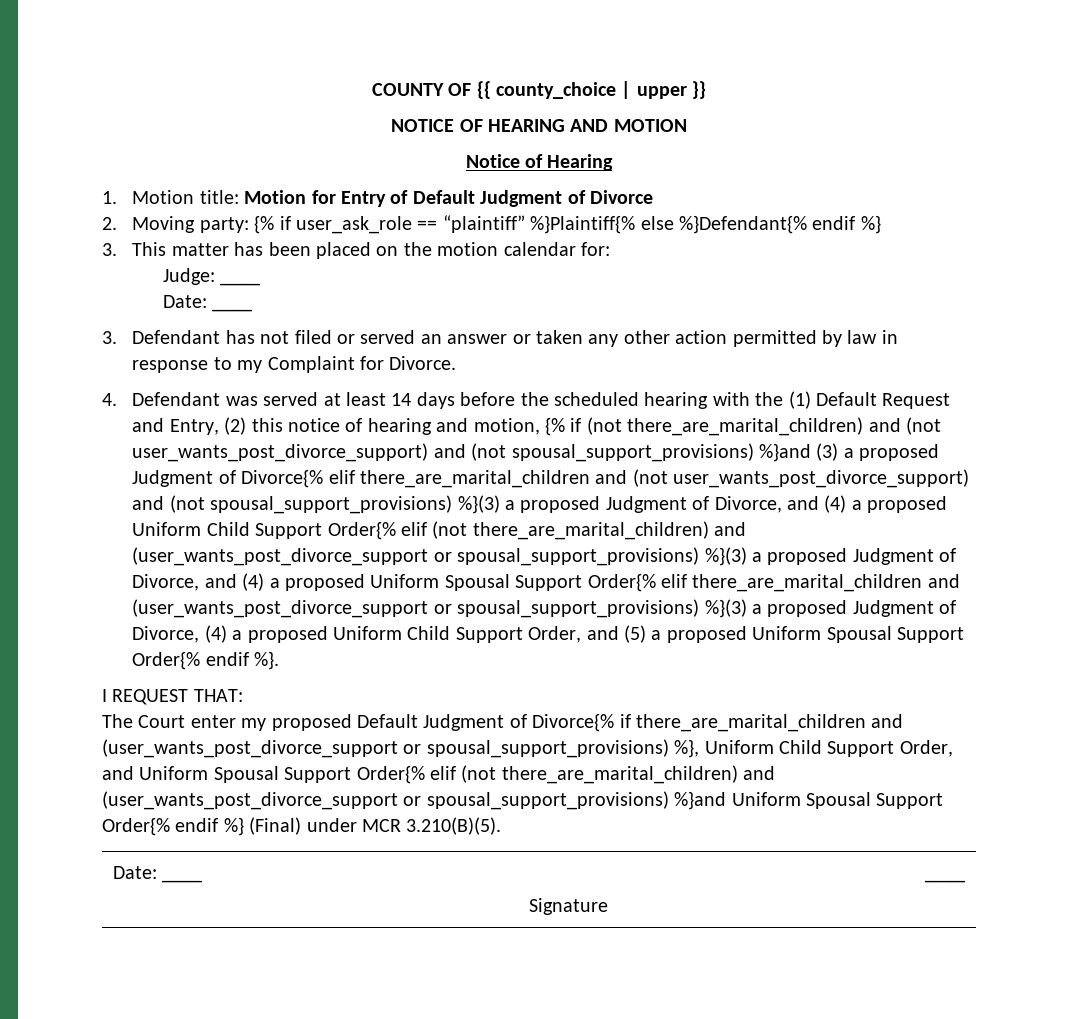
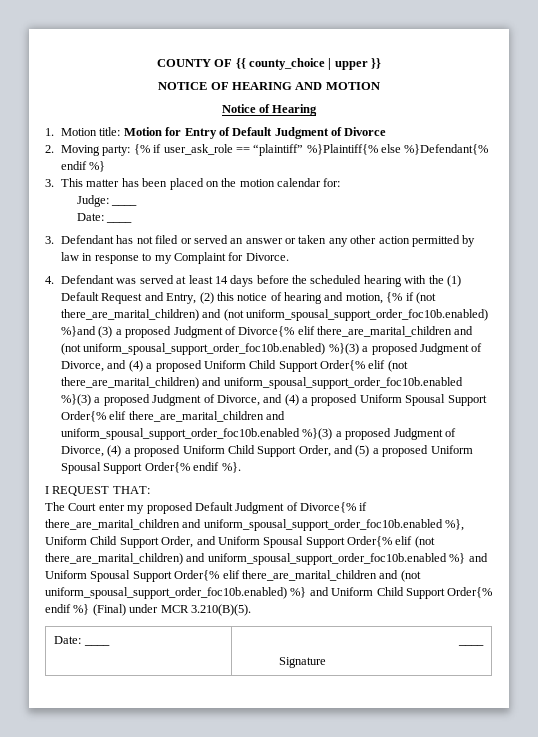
[132,443,754,462] user_wants_post_divorce_support) and (not spousal_support_provisions) -> [246,309,489,321] uniform_spousal_support_order_foc10b.enabled)
[673,469,970,488] [132,495,453,514] user_wants_post_divorce_support) and (not spousal_support_provisions) -> [83,343,326,355] uniform_spousal_support_order_foc10b.enabled)
[132,547,700,566] (user_wants_post_divorce_support or spousal_support_provisions) -> [223,377,463,389] uniform_spousal_support_order_foc10b.enabled
[132,599,700,618] (user_wants_post_divorce_support or spousal_support_provisions) -> [61,428,301,440] uniform_spousal_support_order_foc10b.enabled
[102,739,669,758] (user_wants_post_divorce_support or spousal_support_provisions) -> [203,519,443,531] uniform_spousal_support_order_foc10b.enabled
[102,791,871,810] (user_wants_post_divorce_support or spousal_support_provisions) %}and Uniform Spousal -> [207,553,488,565] [45,570,421,582] [45,587,404,599] uniform_spousal_support_order_foc10b.enabled %} and Uniform Spousal Support Order{% elif there_are_marital_children and (not uniform_spousal_support_order_foc10b.enabled) %} and Uniform Child

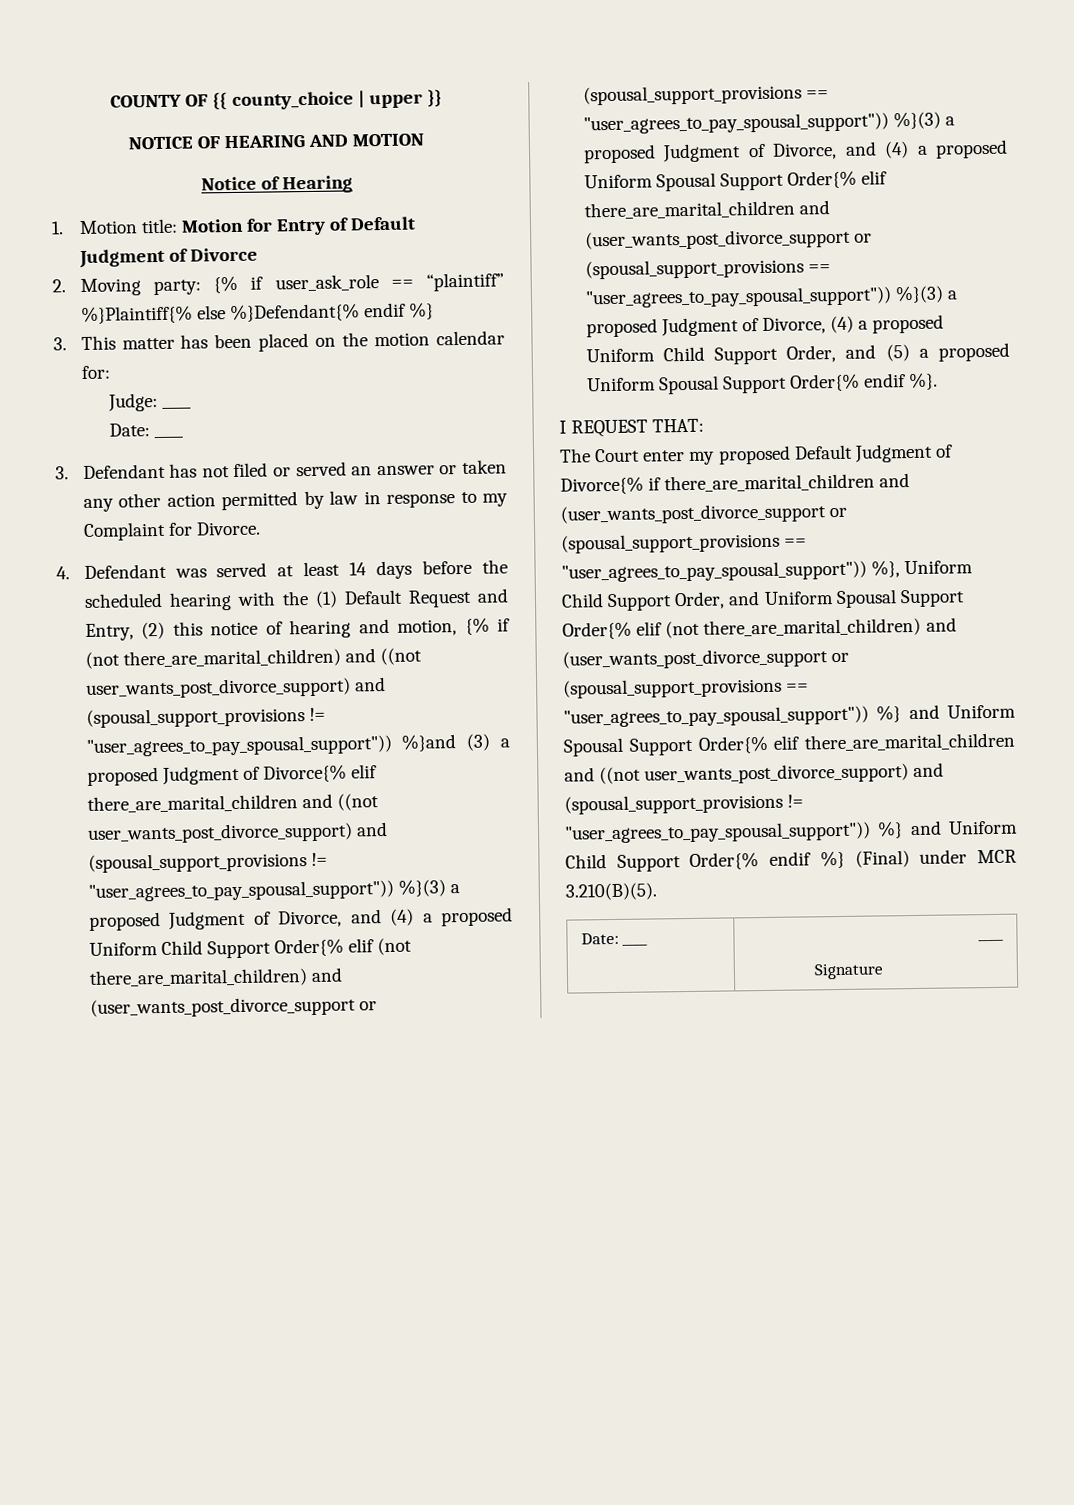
[223,309,489,321] (not uniform_spousal_support_order_foc10b.enabled) -> [380,647,423,666] [85,677,386,699] [85,707,326,728] [85,734,392,757] ((not user_wants_post_divorce_support) and (spousal_support_provisions != "user_agrees_to_pay_spousal_support"))
[61,343,326,355] (not uniform_spousal_support_order_foc10b.enabled) -> [336,793,379,811] [86,821,388,844] [87,852,328,873] [87,879,394,902] ((not user_wants_post_divorce_support) and (spousal_support_provisions != "user_agrees_to_pay_spousal_support"))
[223,377,463,389] uniform_spousal_support_order_foc10b.enabled -> [89,996,377,1018] [582,84,829,106] [582,112,889,135] (user_wants_post_divorce_support or (spousal_support_provisions == "user_agrees_to_pay_spousal_support"))
[61,428,301,440] uniform_spousal_support_order_foc10b.enabled -> [584,228,872,251] [584,258,831,280] [584,286,892,309] (user_wants_post_divorce_support or (spousal_support_provisions == "user_agrees_to_pay_spousal_support"))
[203,519,443,531] uniform_spousal_support_order_foc10b.enabled -> [560,503,848,525] [561,532,808,554] [561,560,867,583] (user_wants_post_divorce_support or (spousal_support_provisions == "user_agrees_to_pay_spousal_support"))
[207,553,447,565] uniform_spousal_support_order_foc10b.enabled -> [562,648,850,670] [563,677,810,699] [563,705,869,728] (user_wants_post_divorce_support or (spousal_support_provisions == "user_agrees_to_pay_spousal_support"))
[400,570,421,582] [45,587,287,599] (not uniform_spousal_support_order_foc10b.enabled) -> [599,762,945,785] [564,793,805,815] [564,821,871,844] ((not user_wants_post_divorce_support) and (spousal_support_provisions != "user_agrees_to_pay_spousal_support"))

